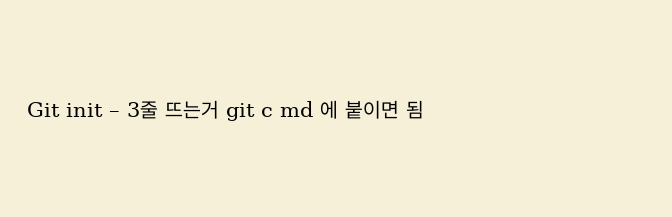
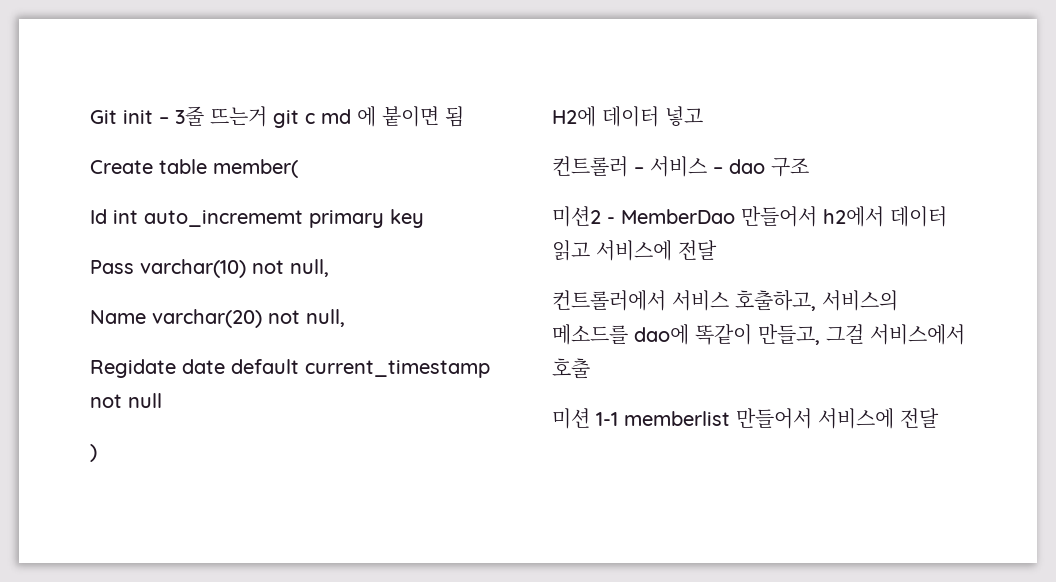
(424, 109) none -> [90,159,298,178] [90,209,424,228] [90,259,329,278] [90,309,345,328] [90,359,490,378] [90,393,162,408] [90,444,97,462] [552,106,703,127] [552,156,809,177] [552,206,947,227] [552,240,717,261] [552,290,898,311] [552,324,965,345] [552,358,590,379] [552,408,939,429] // Create table member( // Id int auto_incrememt primary key // Pass varchar(10) not null, // Name varchar(20) not null, // Regidate date default current_timestamp not null // ) // H2에 데이터 넣고 // 컨트롤러 – 서비스 – dao 구조 // 미션2 - MemberDao 만들어서 h2에서 데이터 읽고 서비스에 전달 // 컨트롤러에서 서비스 호출하고, 서비스의 메소드를 dao에 똑같이 만들고, 그걸 서비스에서 호출 // 미션 1-1 memberlist 만들어서 서비스에 전달

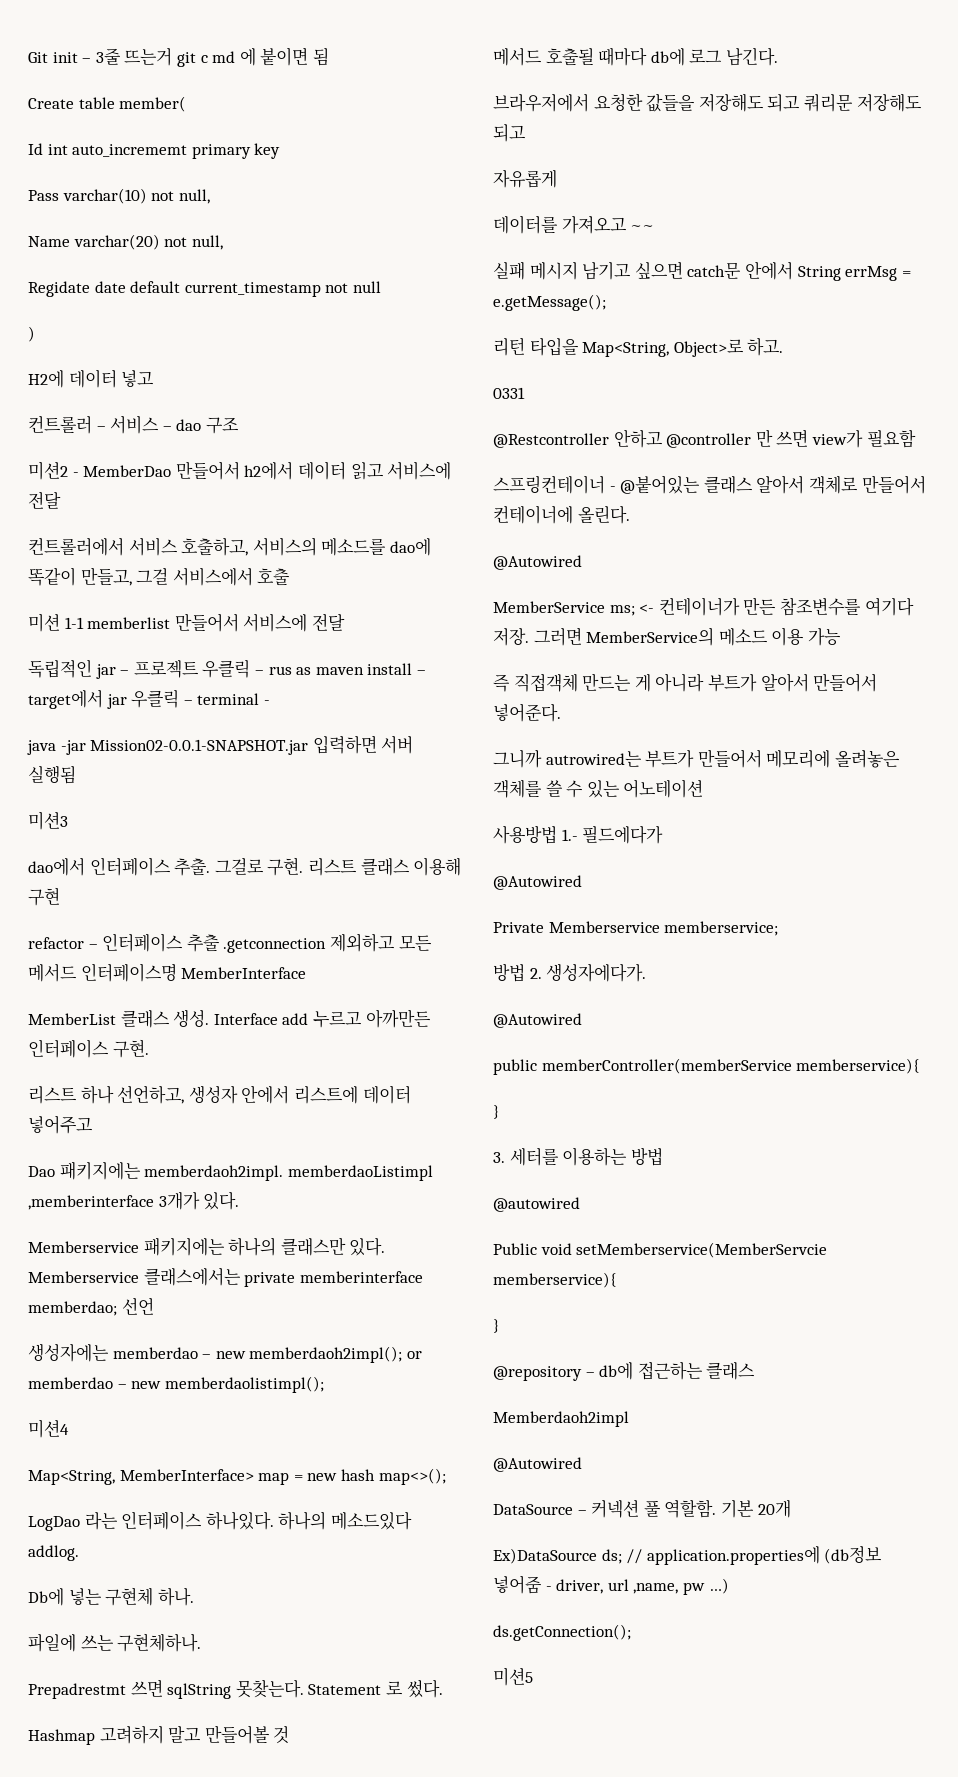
(939, 418) none -> [28,659,426,679] [28,689,270,709] [27,735,414,755] [28,766,76,784] [28,811,68,830] [28,857,462,876] [28,887,60,906] [28,933,432,953] [28,963,307,982] [28,1009,431,1028] [28,1039,149,1058] [28,1085,411,1104] [28,1115,93,1134] [28,1161,433,1181] [28,1191,240,1210] [28,1237,386,1256] [28,1267,423,1287] [28,1297,154,1316] [28,1343,422,1363] [28,1376,324,1393] [28,1419,69,1438] [28,1468,446,1485] [28,1511,412,1531] [28,1545,79,1561] [28,1587,194,1606] [28,1633,202,1652] [28,1679,443,1699] [28,1725,290,1745] [493,47,778,66] [493,93,922,112] [493,124,526,142] [493,169,557,188] [493,215,655,234] [493,261,911,281] [493,294,606,311] [493,337,784,357] [493,387,525,399] [493,429,916,448] [493,475,926,494] [493,505,630,524] [493,555,582,570] [493,597,914,616] [493,627,841,646] [493,673,878,692] [493,703,561,722] [493,749,900,768] [493,779,704,798] [493,825,664,844] [493,875,582,890] [493,921,779,936] [493,963,647,982] [493,1013,582,1028] [493,1058,921,1075] [493,1105,500,1119] [493,1147,663,1166] [493,1197,580,1212] [493,1242,828,1258] [493,1272,617,1288] [493,1319,500,1333] [493,1361,756,1381] [493,1411,629,1427] [493,1457,582,1472] [493,1499,791,1518] [493,1546,883,1565] [493,1575,729,1595] [493,1624,631,1641] [493,1667,533,1686] // 독립적인 jar – 프로젝트 우클릭 – rus as maven install – target에서 jar 우클릭 – terminal - // java -jar Mission02-0.0.1-SNAPSHOT.jar 입력하면 서버 실행됨 // 미션3 // dao에서 인터페이스 추출. 그걸로 구현. 리스트 클래스 이용해 구현 // refactor – 인터페이스 추출 .getconnection 제외하고 모든 메서드 인터페이스명 MemberInterface // MemberList 클래스 생성. Interface add 누르고 아까만든 인터페이스 구현. // 리스트 하나 선언하고, 생성자 안에서 리스트에 데이터 넣어주고 // Dao 패키지에는 memberdaoh2impl. memberdaoListimpl ,memberinterface 3개가 있다. // Memberservice 패키지에는 하나의 클래스만 있다. Memberservice 클래스에서는 private memberinterface memberdao; 선언 // 생성자에는 memberdao – new memberdaoh2impl(); or memberdao – new memberdaolistimpl(); // 미션4 // Map<String, MemberInterface> map = new hash map<>(); // LogDao 라는 인터페이스 하나있다. 하나의 메소드있다 addlog. // Db에 넣는 구현체 하나. // 파일에 쓰는 구현체하나. // Prepadrestmt 쓰면 sqlString 못찾는다. Statement 로 썼다. // Hashmap 고려하지 말고 만들어볼 것 // 메서드 호출될 때마다 db에 로그 남긴다. // 브라우저에서 요청한 값들을 저장해도 되고 쿼리문 저장해도 되고 // 자유롭게 // 데이터를 가져오고 ~~ // 실패 메시지 남기고 싶으면 catch문 안에서 String errMsg = e.getMessage(); // 리턴 타입을 Map<String, Object>로 하고. // 0331 // @Restcontroller 안하고 @controller 만 쓰면 view가 필요함 // 스프링컨테이너 - @붙어있는 클래스 알아서 객체로 만들어서 컨테이너에 올린다. // @Autowired // MemberService ms; <- 컨테이너가 만든 참조변수를 여기다 저장. 그러면 MemberService의 메소드 이용 가능 // 즉 직접객체 만드는 게 아니라 부트가 알아서 만들어서 넣어준다. // 그니까 autrowired는 부트가 만들어서 메모리에 올려놓은 객체를 쓸 수 있는 어노테이션 // 사용방법 1.- 필드에다가 // @Autowired // Private Memberservice memberservice; // 방법 2. 생성자에다가. // @Autowired // public memberController(memberService memberservice){ // } // 3. 세터를 이용하는 방법 // @autowired // Public void setMemberservice(MemberServcie memberservice){ // } // @repository – db에 접근하는 클래스 // Memberdaoh2impl // @Autowired // DataSource – 커넥션 풀 역할함. 기본 20개 // Ex)DataSource ds; // application.properties에 (db정보 넣어줌 - driver, url ,name, pw …) // ds.getConnection(); // 미션5

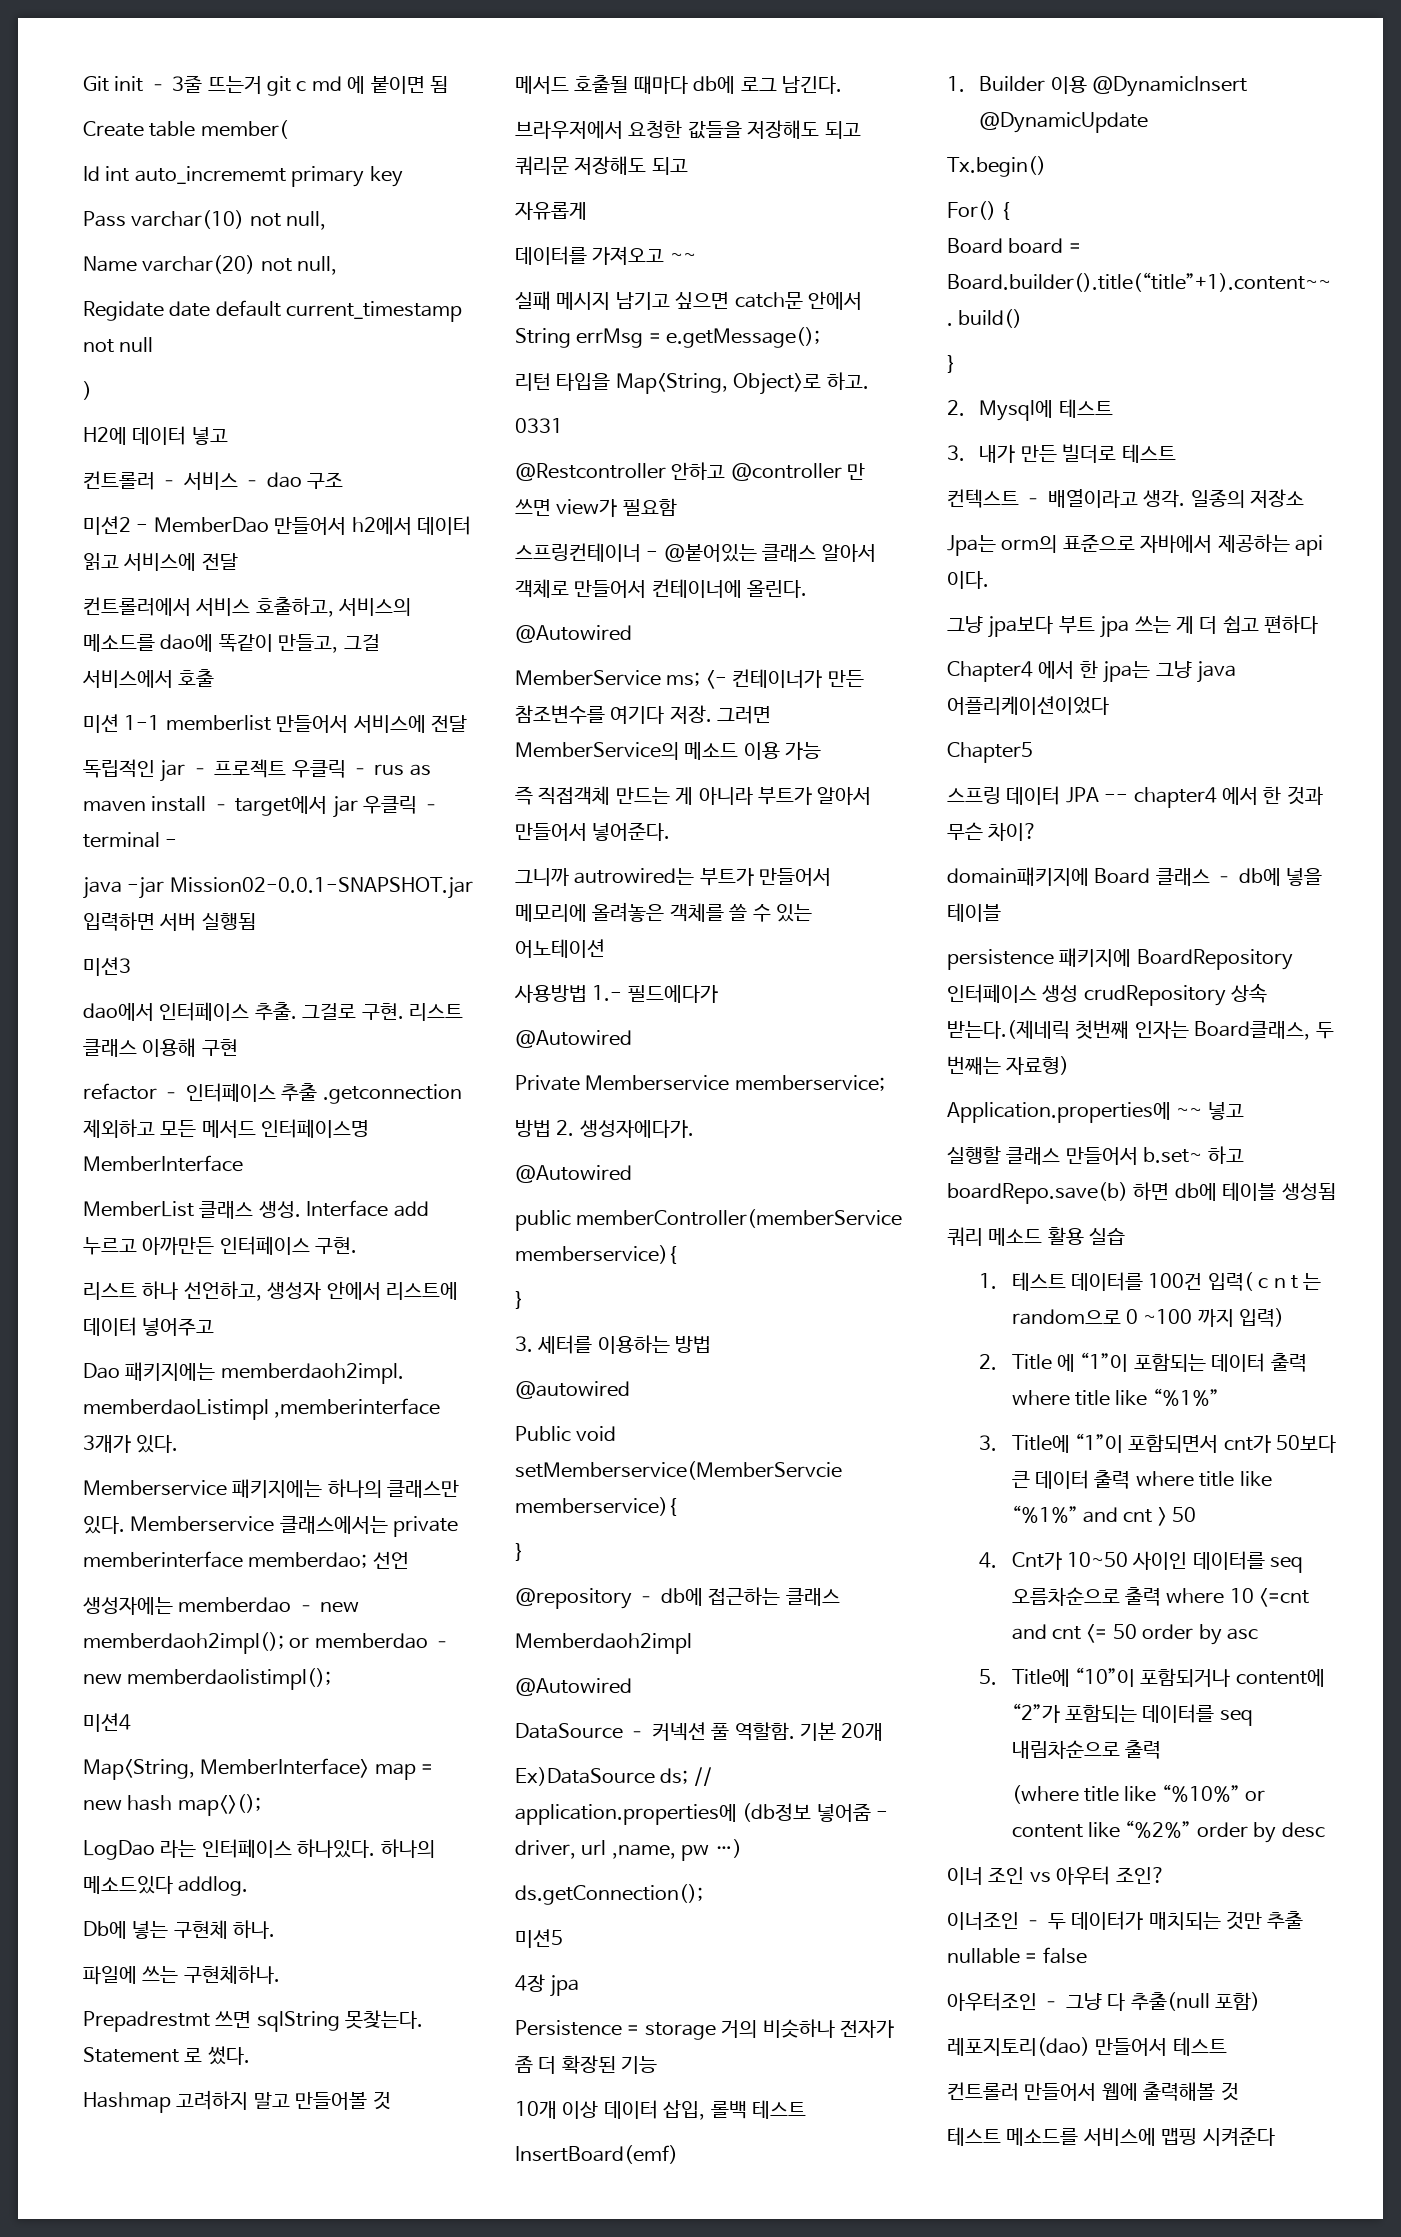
(533, 1676) none -> [515,1974,580,1997] [515,2019,894,2040] [515,2055,658,2074] [515,2100,806,2120] [515,2145,678,2164] [947,76,1248,97] [979,112,1149,133] [947,156,1046,177] [947,201,1011,220] [947,238,1081,254] [947,272,1331,292] [947,309,1023,328] [947,355,956,373] [947,399,1113,421] [947,444,1176,463] [947,489,1304,508] [947,534,1323,556] [947,571,989,589] [947,615,1319,638] [947,660,1236,683] [947,696,1109,715] [947,742,1033,763] [947,786,1323,808] [947,822,1038,841] [947,867,1322,886] [947,903,1001,922] [947,948,1293,970] [947,983,1268,1006] [947,1020,1334,1040] [947,1056,1070,1075] [947,1102,1244,1123] [947,1146,1244,1165] [947,1182,1336,1204] [947,1227,1126,1246] [979,1272,1322,1291] [1011,1308,1285,1327] [979,1352,1307,1372] [1011,1388,1219,1406] [979,1433,1337,1453] [1011,1470,1272,1489] [1011,1505,1197,1526] [979,1551,1304,1573] [1011,1587,1310,1607] [1011,1624,1259,1645] [979,1667,1325,1687] [1011,1703,1253,1726] [1011,1740,1162,1759] [1011,1784,1266,1804] [1011,1820,1325,1843] [947,1866,1165,1885] [947,1911,1304,1930] [947,1947,1087,1964] [947,1992,1260,2011] [947,2037,1227,2056] [947,2082,1239,2101] [947,2127,1275,2146] // 4장 jpa // Persistence = storage 거의 비슷하나 전자가 좀 더 확장된 기능 // 10개 이상 데이터 삽입, 롤백 테스트 // InsertBoard(emf) // 1. Builder 이용 @DynamicInsert @DynamicUpdate // Tx.begin() // For() { // Board board = Board.builder().title(“title”+1).content~~ . build() // } // 2. Mysql에 테스트 // 3. 내가 만든 빌더로 테스트 // 컨텍스트 – 배열이라고 생각. 일종의 저장소 // Jpa는 orm의 표준으로 자바에서 제공하는 api 이다. // 그냥 jpa보다 부트 jpa 쓰는 게 더 쉽고 편하다 // Chapter4 에서 한 jpa는 그냥 java 어플리케이션이었다 // Chapter5 // 스프링 데이터 JPA -- chapter4 에서 한 것과 무슨 차이? // domain패키지에 Board 클래스 – db에 넣을 테이블 // persistence 패키지에 BoardRepository 인터페이스 생성 crudRepository 상속 받는다.(제네릭 첫번째 인자는 Board클래스, 두 번째는 자료형) // Application.properties에 ~~ 넣고 // 실행할 클래스 만들어서 b.set~ 하고 boardRepo.save(b) 하면 db에 테이블 생성됨 // 쿼리 메소드 활용 실습 // 1. 테스트 데이터를 100건 입력( c n t 는 random으로 0 ~100 까지 입력) // 2. Title 에 “1”이 포함되는 데이터 출력 where title like “%1%” // 3. Title에 “1”이 포함되면서 cnt가 50보다 큰 데이터 출력 where title like “%1%” and cnt > 50 // 4. Cnt가 10~50 사이인 데이터를 seq 오름차순으로 출력 where 10 <=cnt and cnt <= 50 order by asc // 5. Title에 “10”이 포함되거나 content에 “2”가 포함되는 데이터를 seq 내림차순으로 출력 // (where title like “%10%” or content like “%2%” order by desc // 이너 조인 vs 아우터 조인? // 이너조인 – 두 데이터가 매치되는 것만 추출 nullable = false // 아우터조인 – 그냥 다 추출(null 포함) // 레포지토리(dao) 만들어서 테스트 // 컨트롤러 만들어서 웹에 출력해볼 것 // 테스트 메소드를 서비스에 맵핑 시켜준다

